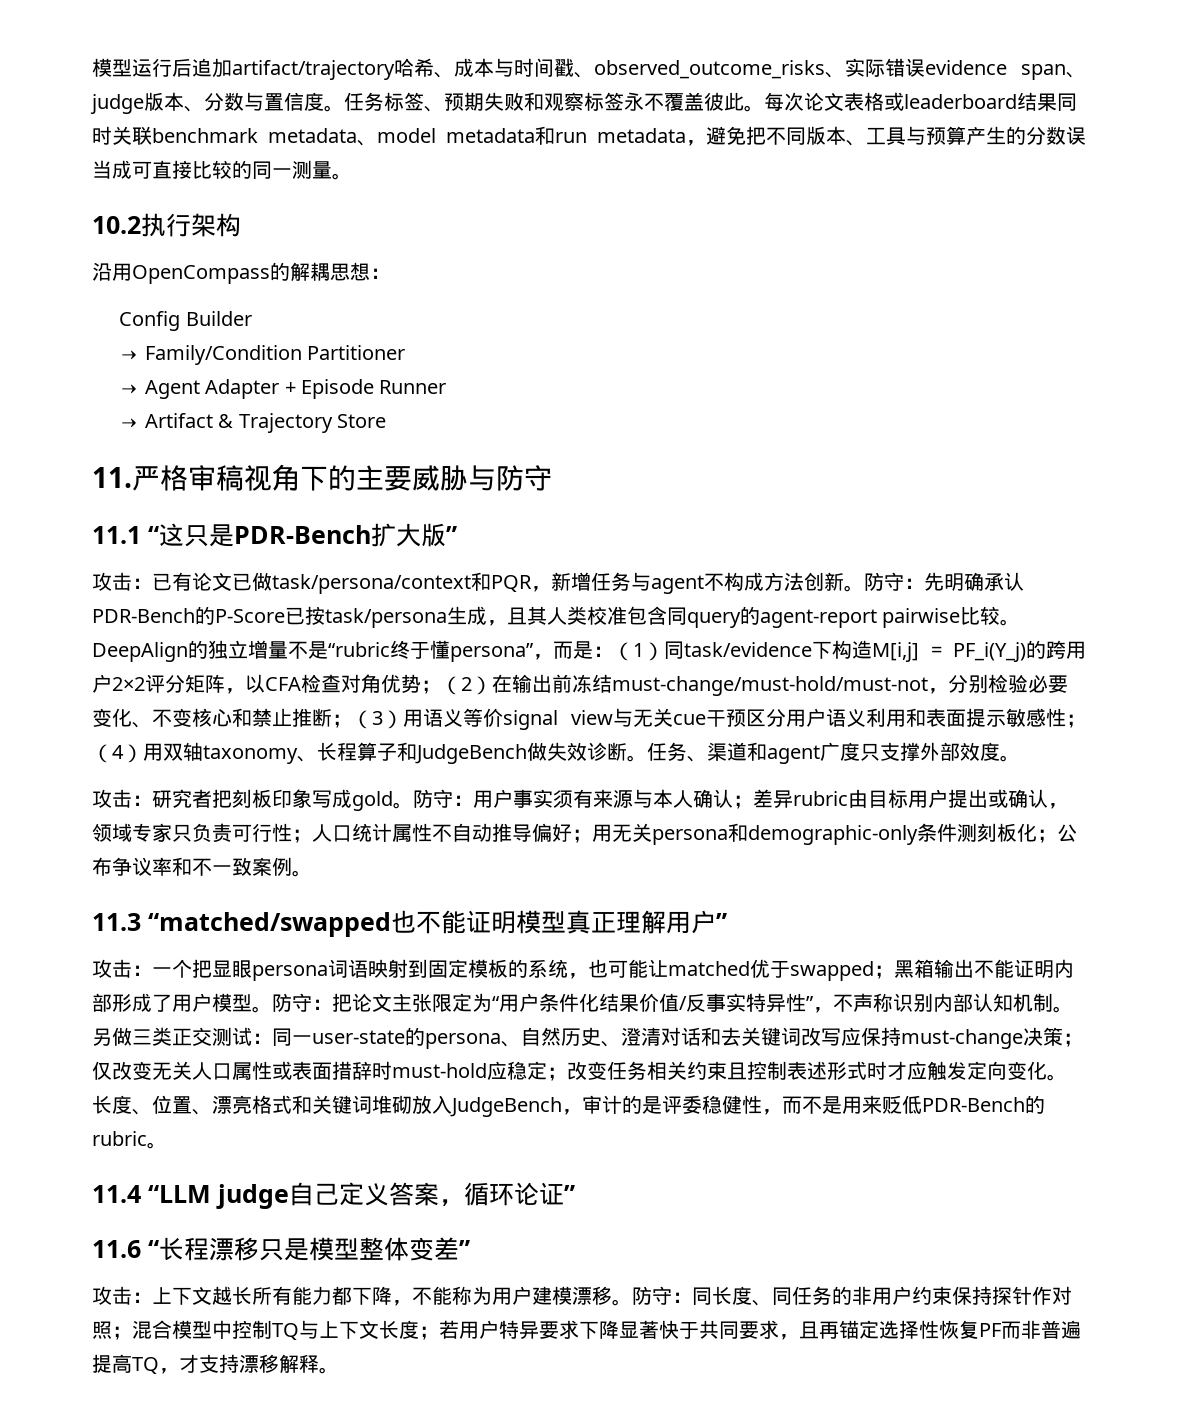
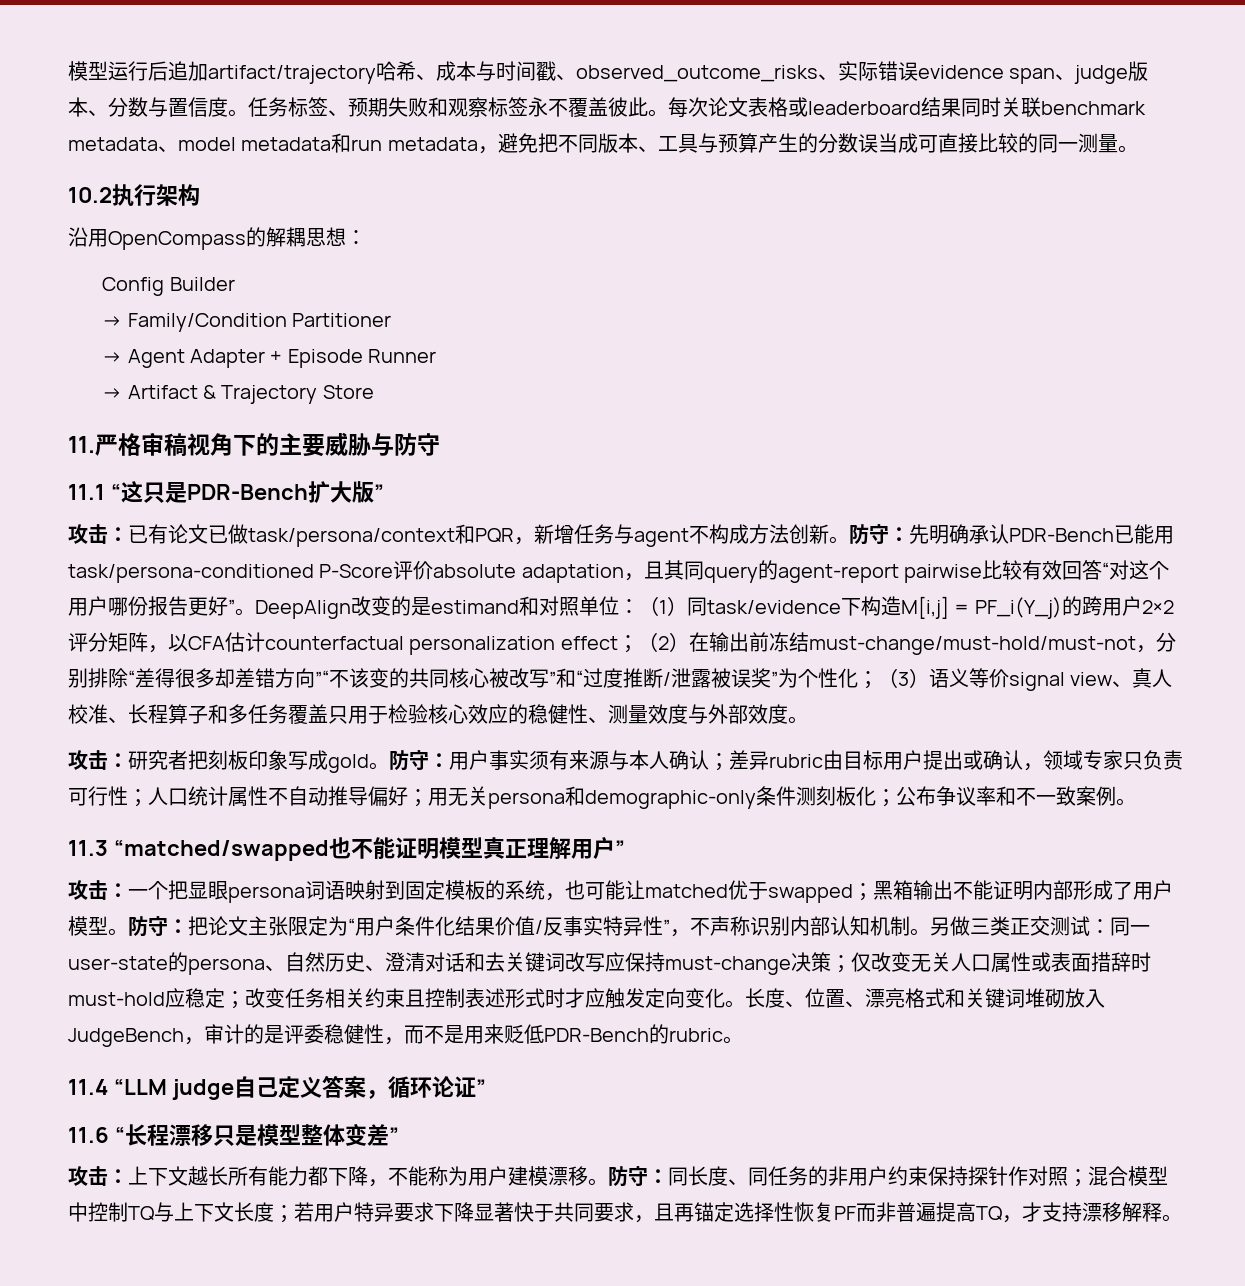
[195,606,667,628] 的P-Score已按task/persona生成，且其人类校准包含 -> [1114,524,1174,544] [68,560,684,583] 已能用task/persona-conditioned P-Score评价absolute adaptation，且其
[1000,619,1021,626] [92,640,593,662] 。DeepAlign的独立增量不是“rubric终于懂persona”，而是 -> [1022,560,1170,580] [68,596,619,619] 有效回答“对这个用户哪份报告更好”。DeepAlign改变的是estimand和对照单位
[301,674,421,693] 检查对角优势 -> [225,632,618,655] 估计counterfactual personalization effect
[988,674,1068,693] [92,708,332,728] 检验必要变化、不变核心和禁止推断 -> [88,668,858,688] 排除“差得很多却差错方向”“不该变的共同核心被改写”和“过度推断/泄露被误奖”为个性化
[403,709,423,727] 用 -> (929, 678) none
[613,708,1086,728] [92,742,920,764] 与无关cue干预区分用户语义利用和表面提示敏感性；（4）用双轴taxonomy、长程算子和JudgeBench做失效诊断。任务、渠道和agent广度只支撑 -> [1112,668,1173,688] [68,704,708,724] 、真人校准、长程算子和多任务覆盖只用于检验核心效应的稳健性、测量效度与

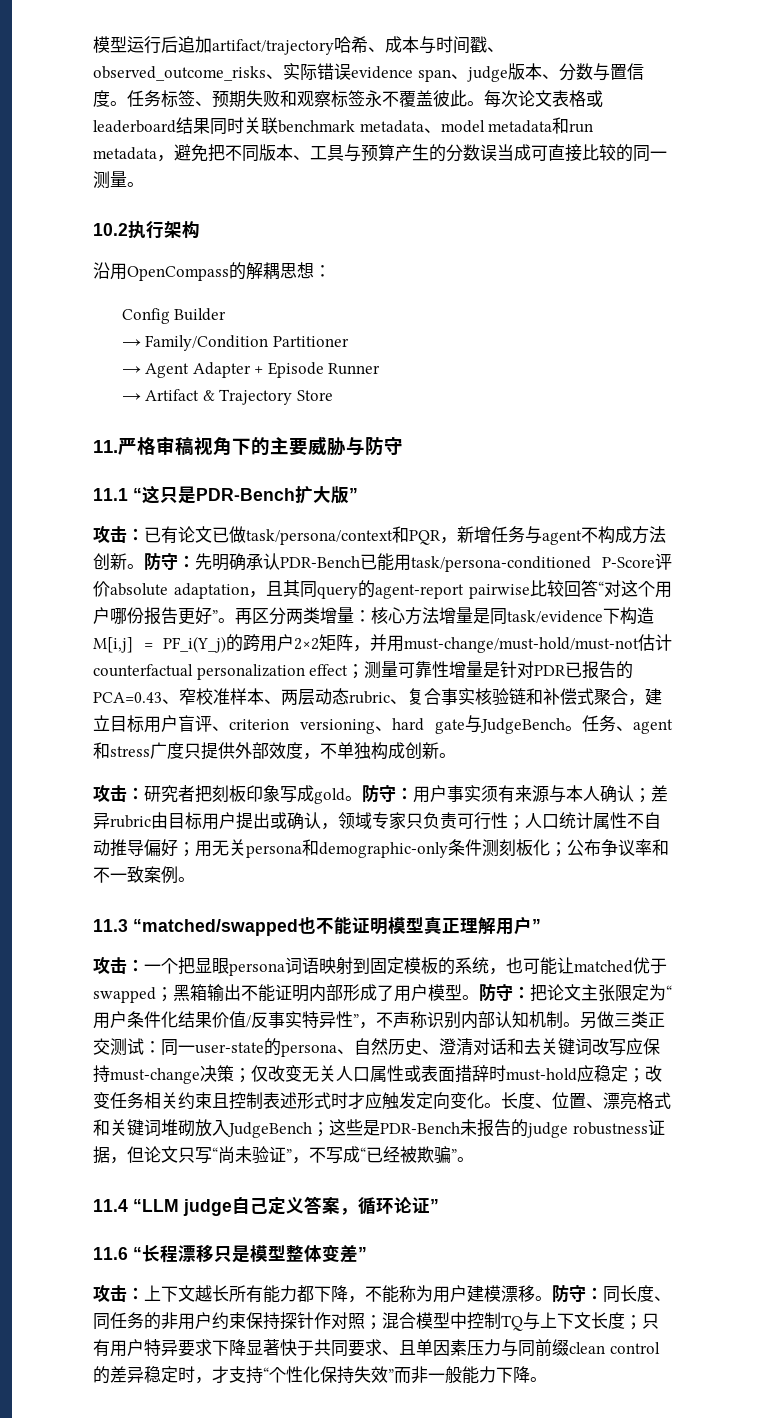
[1022,560,1063,580] 有效 -> (564, 588) none
[255,596,687,619] DeepAlign改变的是estimand和对照单位：（1） -> [235,607,490,625] 再区分两类增量：核心方法增量是
[68,632,225,653] 评分矩阵，以CFA -> [319,634,639,653] 矩阵，并用must-change/must-hold/must-not
[637,632,1176,655] [68,668,1173,691] [68,704,788,724] （2）在输出前冻结must-change/must-hold/must-not，分别排除“差得很多却差错方向”“不该变的共同核心被改写”和“过度推断/泄露被误奖”为个性化；（3）语义等价signal view、真人校准、长程算子和多任务覆盖只用于检验核心效应的稳健性、测量效度与外部效度 -> [364,661,634,679] [93,688,662,706] [93,715,673,734] [93,742,439,760] 测量可靠性增量是针对PDR已报告的PCA=0.43、窄校准样本、两层动态rubric、复合事实核验链和补偿式聚合，建立目标用户盲评、criterion versioning、hard gate与JudgeBench。任务、agent和stress广度只提供外部效度，不单独构成创新
[184,1024,723,1045] ，审计的是评委稳健性，而不是用来贬低PDR-Bench的rubric -> [312,1119,665,1138] [93,1146,457,1164] ；这些是PDR-Bench未报告的judge robustness证据，但论文只写“尚未验证”，不写成“已经被欺骗”
[294,1202,314,1222] 若 -> [642,1313,659,1329] [93,1339,110,1357] 只有
[634,1202,1162,1223] ，且再锚定选择性恢复PF而非普遍提高TQ，才支持漂移解释 -> [382,1339,660,1357] [93,1366,530,1384] 、且单因素压力与同前缀clean control的差异稳定时，才支持“个性化保持失效”而非一般能力下降

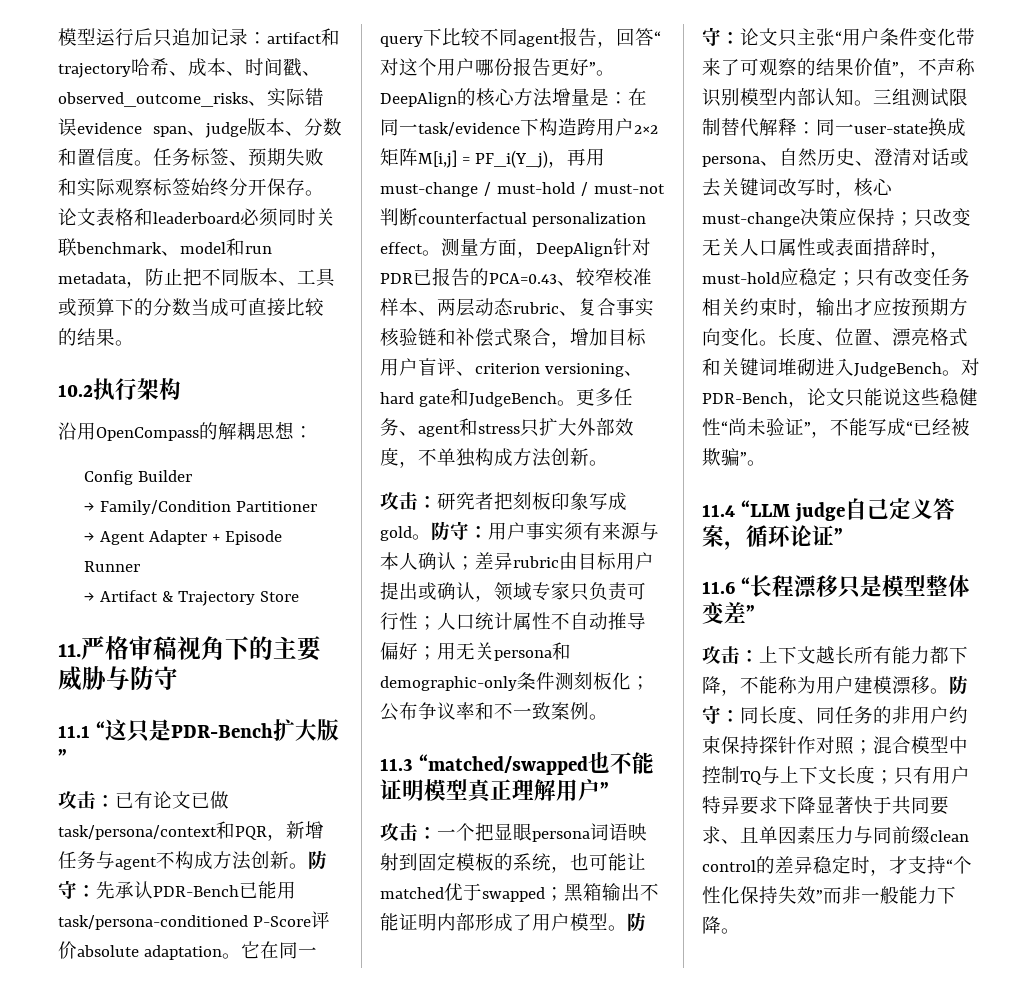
[178,36,334,55] 追加artifact/trajectory -> [153,28,340,47] [58,63,131,78] 只追加记录：artifact和trajectory
[419,36,436,54] 与 -> [226,71,245,76] 、
[592,63,610,81] 与 -> [58,148,77,166] 和
(297, 98) none -> [77,178,115,197] 实际
[365,90,603,107] [93,117,553,135] 永不覆盖彼此。每次论文表格或leaderboard结果同时关联benchmark metadata、model metadata -> [191,178,324,197] [58,208,335,227] [58,238,226,256] 始终分开保存。论文表格和leaderboard必须同时关联benchmark、model
[174,144,208,162] 避免 -> [145,268,183,286] 防止
[344,144,497,162] 与预算产生的分数误 -> [58,298,191,317] 或预算下的分数
[633,145,667,162] [93,171,127,189] 同一测量 -> [77,328,115,346] 结果
[212,553,246,571] 明确 -> (115, 890) none
[248,580,564,599] ，且其同query的agent-report pairwise比较 -> [221,941,317,959] [380,27,616,48] 。它在同一query下比较不同agent报告，
[235,607,371,625] 再区分两类增量： -> [380,88,476,107] DeepAlign的
[490,608,507,625] 同 -> [609,88,647,106] [380,119,418,136] ：在同一
[93,634,672,653] [93,661,501,680] M[i,j] = PF_i(Y_j)的跨用户2×2矩阵，并用must-change/must-hold/must-not估计counterfactual personalization effect；测量可靠性增量是 -> [577,118,658,136] [380,148,605,168] [380,182,665,197] [380,208,646,227] [380,238,613,258] 跨用户2×2矩阵M[i,j] = PF_i(Y_j)，再用must-change / must-hold / must-not判断counterfactual personalization effect。测量方面，DeepAlign
(179, 701) none -> [576,268,595,286] 较
[645,688,662,705] [93,715,110,731] 建立 -> [570,328,608,346] 增加
[464,715,582,734] 与JudgeBench。 -> [449,388,614,407] 和JudgeBench。更多
[150,742,235,760] 广度只提供 -> [520,418,577,437] 只扩大
(405, 750) none -> [513,448,551,467] 方法
[530,984,672,1002] [93,1011,353,1029] 把论文主张限定为“用户条件化结果价值/反事实特异性 -> [740,28,975,47] [702,58,892,76] 论文只主张“用户条件变化带来了可观察的结果价值
(461, 1020) none -> [740,88,778,106] 模型
[529,1011,665,1029] [93,1038,144,1056] 机制。另做三类正交测试 -> [854,88,968,107] [702,118,797,137] 。三组测试限制替代解释
[264,1038,281,1056] 的 -> [928,118,966,137] 换成
[507,1038,524,1055] 和 -> [950,148,969,166] 或
[626,1038,660,1055] [93,1065,268,1084] 应保持must-change决策；仅 -> [816,178,893,198] [702,208,933,227] 时，核心must-change决策应保持；只
(506, 1073) none -> [930,251,949,258] ，
(645, 1075) none -> [856,268,894,287] 只有
[212,1092,433,1110] 且控制表述形式时才应触发定 -> [778,298,968,318] 时，输出才应按预期方
[195,1119,665,1138] [93,1146,212,1164] 放入JudgeBench；这些是PDR-Bench未报告的judge robustness证据，但论文只写 -> [816,358,980,377] [702,388,978,408] [702,418,721,436] 进入JudgeBench。对PDR-Bench，论文只能说这些稳健性
(326, 1155) none -> [849,418,868,436] 能

